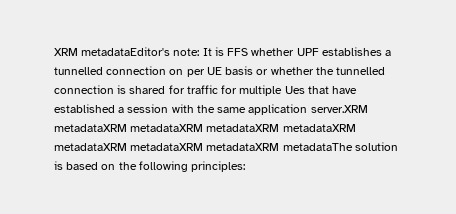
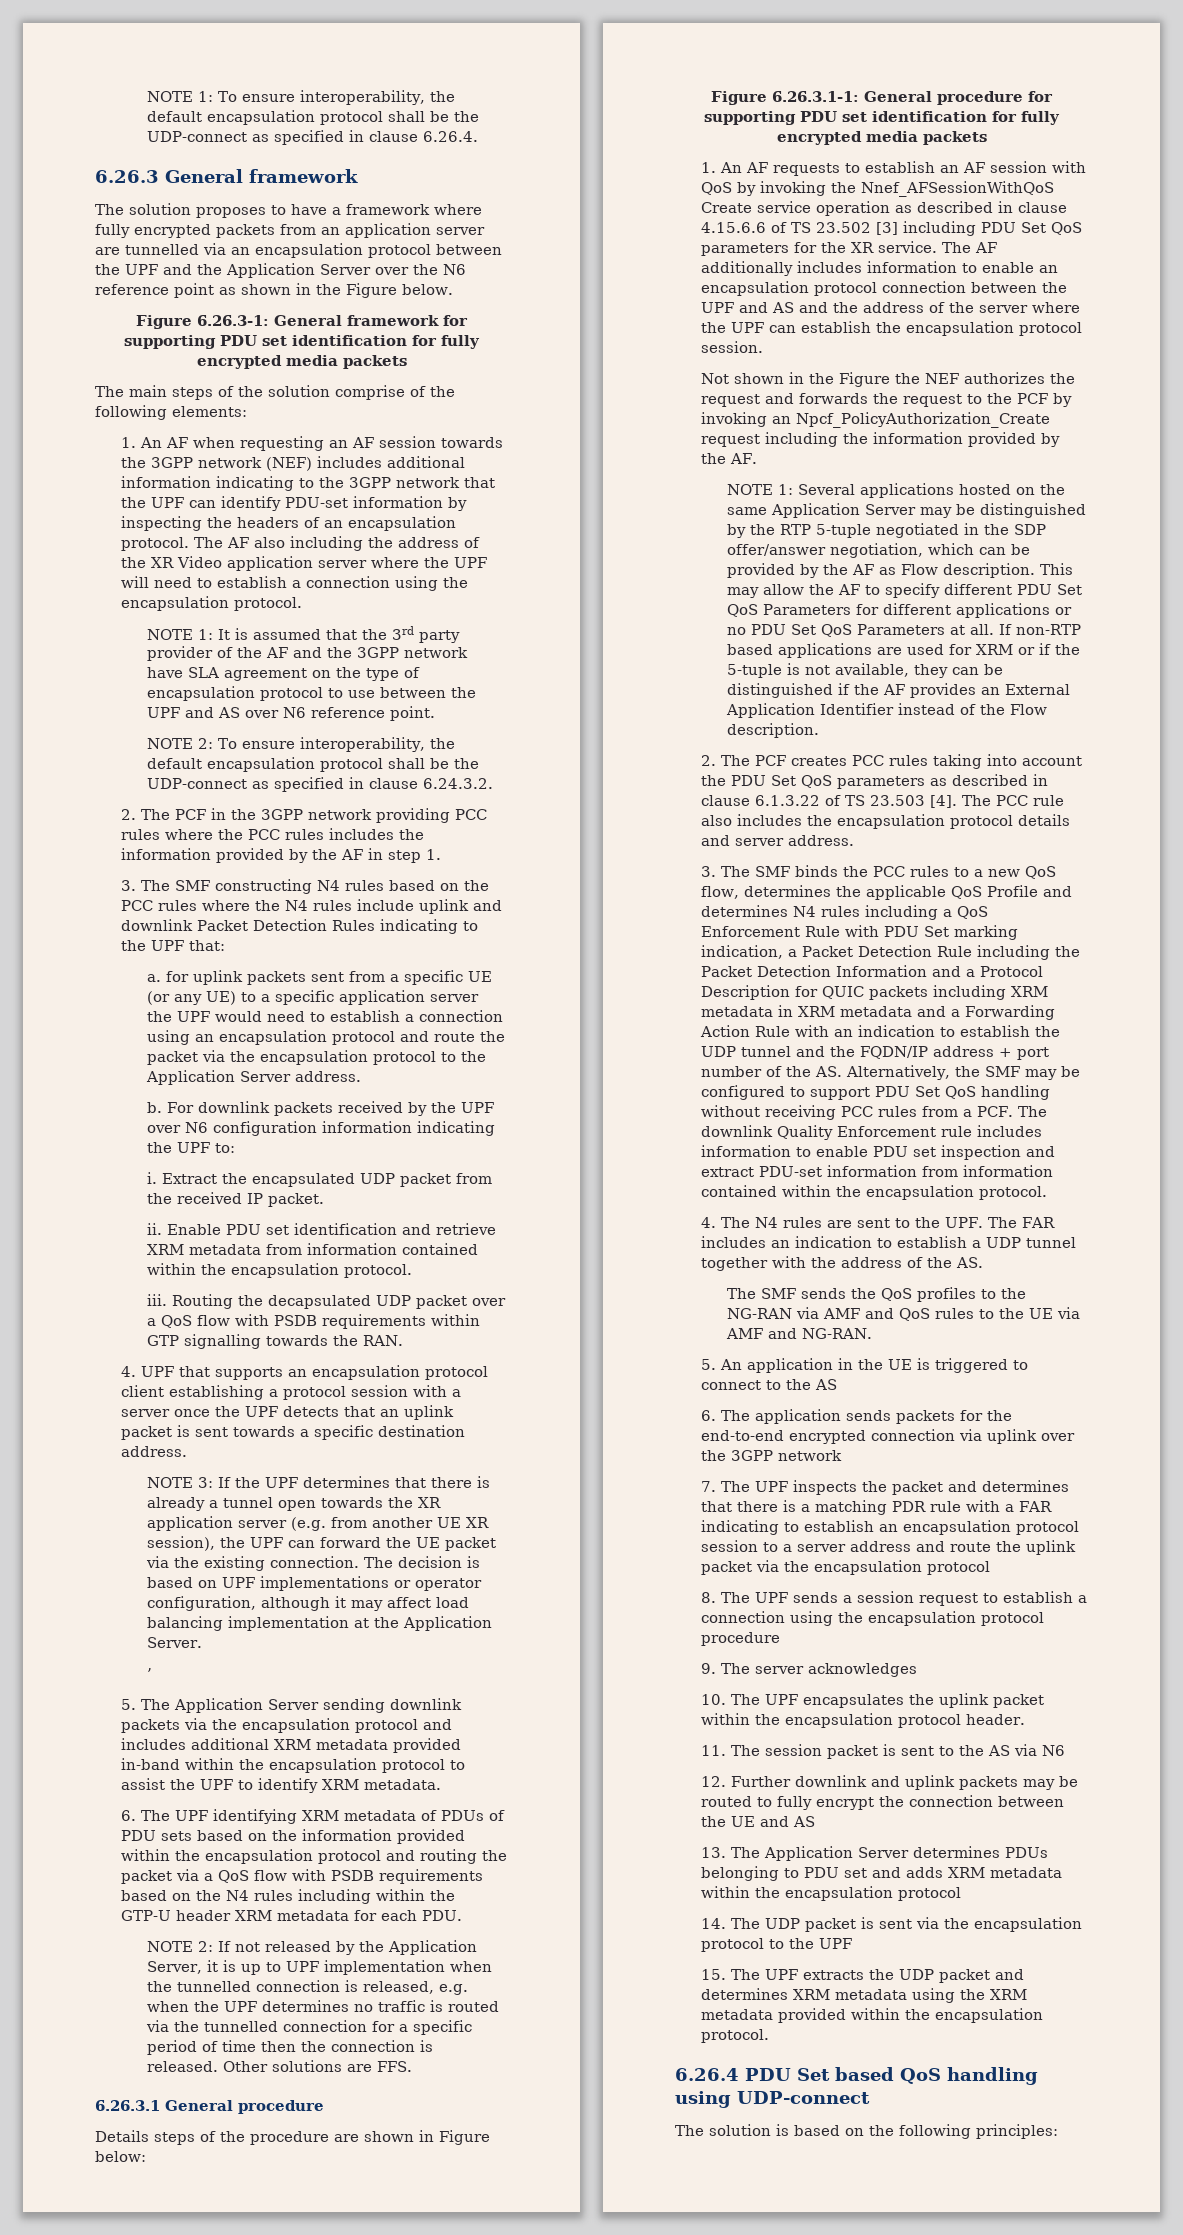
[54,47,392,56] [54,66,386,77] [54,85,358,96] [54,104,368,115] [54,124,356,132] [54,143,353,151] XRM metadataEditor's note: It is FFS whether UPF establishes a tunnelled connection on per UE basis or whether the tunnelled connection is shared for traffic for multiple Ues that have established a session with the same application server.XRM metadataXRM metadataXRM metadataXRM metadataXRM metadataXRM metadataXRM metadataXRM metadataThe -> [147,90,456,105] [147,110,480,125] [147,130,479,145] [95,169,358,183] [95,203,482,218] [95,223,485,238] [95,243,502,258] [95,263,466,278] [95,283,453,298] [136,315,468,329] [124,335,480,349] [196,355,407,369] [95,385,455,400] [95,405,247,420] [121,436,504,451] [121,456,466,471] [121,476,496,491] [121,496,468,511] [121,516,457,531] [121,536,481,551] [121,556,488,571] [121,576,469,591] [121,596,303,611] [147,626,461,643] [147,646,469,661] [147,667,421,681] [147,686,477,701] [147,706,436,721] [147,737,456,752] [147,757,480,772] [147,777,494,792] [121,808,488,823] [121,828,425,840] [121,848,442,863] [121,879,490,894] [121,899,503,914] [121,919,479,934] [121,940,226,951] [147,970,493,985] [147,990,480,1005] [147,1010,504,1022] [147,1030,506,1045] [147,1050,487,1065] [146,1070,362,1085] [147,1101,495,1116] [147,1121,496,1136] [147,1142,236,1153] [147,1172,493,1187] [147,1192,325,1207] [147,1223,497,1235] [147,1243,479,1255] [147,1263,413,1278] [147,1294,507,1309] [147,1314,481,1329] [147,1334,404,1349] [121,1365,489,1380] [121,1385,462,1400] [121,1405,455,1420] [121,1425,466,1440] [121,1446,188,1457] [147,1476,491,1488] [147,1497,442,1511] [147,1516,490,1531] [147,1536,497,1551] [146,1556,481,1571] [147,1576,483,1591] [147,1596,470,1611] [147,1616,493,1631] [147,1637,203,1648] [147,1668,153,1679] [121,1698,463,1713] [121,1718,453,1733] [121,1738,462,1753] [121,1758,466,1773] [121,1778,442,1793] [121,1809,506,1824] [121,1829,466,1844] [121,1849,508,1864] [121,1869,484,1884] [121,1889,456,1904] [121,1910,463,1921] [147,1940,478,1955] [147,1960,493,1975] [147,1980,469,1995] [147,2000,500,2012] [146,2020,473,2035] [147,2040,434,2055] [147,2060,413,2072] [95,2100,324,2114] [95,2130,490,2145] [95,2151,146,2162] [711,91,1053,105] [704,111,1060,125] [776,131,987,145] [701,161,1087,176] [701,181,1055,197] [701,201,1068,216] [701,221,1083,236] [701,241,998,256] [701,261,1059,276] [701,281,1068,296] [701,302,1081,313] [701,321,1083,336] [701,341,764,353] [701,372,1076,387] [701,393,1073,407] [701,412,1051,428] [701,432,1061,447] [701,453,758,464] [727,483,1066,498] [727,503,1087,518] [727,523,1047,538] [727,543,1031,558] [727,563,1074,578] [727,583,1083,598] [727,603,1073,618] [727,624,1082,637] [727,643,1081,658] [727,663,1004,678] [727,683,1071,698] [726,703,1048,718] [727,723,820,738] [701,754,1083,769] [701,774,1049,789] [701,795,1065,808] [701,814,1071,829] [701,835,855,846] [701,865,1057,879] [701,885,1073,900] [701,905,989,920] [701,925,1019,940] [701,945,1081,960] [701,965,1044,977] [701,985,1049,1000] [701,1005,1056,1020] [700,1025,1061,1037] [701,1046,1050,1060] [701,1065,1081,1080] [701,1085,1051,1100] [701,1105,1048,1120] [701,1125,1043,1140] [701,1145,1056,1160] [701,1165,1054,1177] [701,1185,1048,1200] [701,1217,1056,1228] [701,1236,1077,1248] [701,1256,984,1271] [727,1287,1027,1302] [727,1307,1081,1321] [726,1328,873,1339] [701,1358,1029,1373] [701,1379,838,1390] [701,1409,1013,1424] [701,1429,1076,1444] [701,1450,843,1461] [701,1480,1070,1495] [701,1500,1053,1515] [701,1520,1080,1535] [701,1540,1077,1555] [701,1560,991,1575] [701,1591,1088,1606] [701,1611,1045,1626] [701,1632,781,1646] [701,1663,918,1677] [701,1693,1045,1708] [701,1713,1026,1728] [701,1744,1066,1759] [701,1775,1079,1790] [701,1795,1065,1810] [701,1816,816,1827] [701,1846,1049,1861] [701,1866,1063,1881] [701,1886,962,1901] [701,1917,1083,1932] [701,1938,853,1952] [701,1969,1025,1983] [701,1988,1028,2003] [701,2008,1044,2023] [701,2029,770,2043] [675,2067,1038,2085] [675,2091,870,2108] [675,2125,704,2136] NOTE 1: To ensure interoperability, the default encapsulation protocol shall be the UDP-connect as specified in clause 6.26.4. // 6.26.3 General framework // The solution proposes to have a framework where fully encrypted packets from an application server are tunnelled via an encapsulation protocol between the UPF and the Application Server over the N6 reference point as shown in the Figure below. // Figure 6.26.3-1: General framework for supporting PDU set identification for fully encrypted media packets // The main steps of the solution comprise of the following elements: // 1. An AF when requesting an AF session towards the 3GPP network (NEF) includes additional information indicating to the 3GPP network that the UPF can identify PDU-set information by inspecting the headers of an encapsulation protocol. The AF also including the address of the XR Video application server where the UPF will need to establish a connection using the encapsulation protocol. // NOTE 1: It is assumed that the 3rd party provider of the AF and the 3GPP network have SLA agreement on the type of encapsulation protocol to use between the UPF and AS over N6 reference point. // NOTE 2: To ensure interoperability, the default encapsulation protocol shall be the UDP-connect as specified in clause 6.24.3.2. // 2. The PCF in the 3GPP network providing PCC rules where the PCC rules includes the information provided by the AF in step 1. // 3. The SMF constructing N4 rules based on the PCC rules where the N4 rules include uplink and downlink Packet Detection Rules indicating to the UPF that: // a. for uplink packets sent from a specific UE (or any UE) to a specific application server the UPF would need to establish a connection using an encapsulation protocol and route the packet via the encapsulation protocol to the Application Server address. // b. For downlink packets received by the UPF over N6 configuration information indicating the UPF to: // i. Extract the encapsulated UDP packet from the received IP packet. // ii. Enable PDU set identification and retrieve XRM metadata from information contained within the encapsulation protocol. // iii. Routing the decapsulated UDP packet over a QoS flow with PSDB requirements within GTP signalling towards the RAN. // 4. UPF that supports an encapsulation protocol client establishing a protocol session with a server once the UPF detects that an uplink packet is sent towards a specific destination address. // NOTE 3: If the UPF determines that there is already a tunnel open towards the XR application server (e.g. from another UE XR session), the UPF can forward the UE packet via the existing connection. The decision is based on UPF implementations or operator configuration, although it may affect load balancing implementation at the Application Server. // ’ // 5. The Application Server sending downlink packets via the encapsulation protocol and includes additional XRM metadata provided in-band within the encapsulation protocol to assist the UPF to identify XRM metadata. // 6. The UPF identifying XRM metadata of PDUs of PDU sets based on the information provided within the encapsulation protocol and routing the packet via a QoS flow with PSDB requirements based on the N4 rules including within the GTP-U header XRM metadata for each PDU. // NOTE 2: If not released by the Application Server, it is up to UPF implementation when the tunnelled connection is released, e.g. when the UPF determines no traffic is routed via the tunnelled connection for a specific period of time then the connection is released. Other solutions are FFS. // 6.26.3.1 General procedure // Details steps of the procedure are shown in Figure below: // Figure 6.26.3.1-1: General procedure for supporting PDU set identification for fully encrypted media packets // 1. An AF requests to establish an AF session with QoS by invoking the Nnef_AFSessionWithQoS Create service operation as described in clause 4.15.6.6 of TS 23.502 [3] including PDU Set QoS parameters for the XR service. The AF additionally includes information to enable an encapsulation protocol connection between the UPF and AS and the address of the server where the UPF can establish the encapsulation protocol session. // Not shown in the Figure the NEF authorizes the request and forwards the request to the PCF by invoking an Npcf_PolicyAuthorization_Create request including the information provided by the AF. // NOTE 1: Several applications hosted on the same Application Server may be distinguished by the RTP 5-tuple negotiated in the SDP offer/answer negotiation, which can be provided by the AF as Flow description. This may allow the AF to specify different PDU Set QoS Parameters for different applications or no PDU Set QoS Parameters at all. If non-RTP based applications are used for XRM or if the 5-tuple is not available, they can be distinguished if the AF provides an External Application Identifier instead of the Flow description. // 2. The PCF creates PCC rules taking into account the PDU Set QoS parameters as described in clause 6.1.3.22 of TS 23.503 [4]. The PCC rule also includes the encapsulation protocol details and server address. // 3. The SMF binds the PCC rules to a new QoS flow, determines the applicable QoS Profile and determines N4 rules including a QoS Enforcement Rule with PDU Set marking indication, a Packet Detection Rule including the Packet Detection Information and a Protocol Description for QUIC packets including XRM metadata in XRM metadata and a Forwarding Action Rule with an indication to establish the UDP tunnel and the FQDN/IP address + port number of the AS. Alternatively, the SMF may be configured to support PDU Set QoS handling without receiving PCC rules from a PCF. The downlink Quality Enforcement rule includes information to enable PDU set inspection and extract PDU-set information from information contained within the encapsulation protocol. // 4. The N4 rules are sent to the UPF. The FAR includes an indication to establish a UDP tunnel together with the address of the AS. // The SMF sends the QoS profiles to the NG-RAN via AMF and QoS rules to the UE via AMF and NG-RAN. // 5. An application in the UE is triggered to connect to the AS // 6. The application sends packets for the end-to-end encrypted connection via uplink over the 3GPP network // 7. The UPF inspects the packet and determines that there is a matching PDR rule with a FAR indicating to establish an encapsulation protocol session to a server address and route the uplink packet via the encapsulation protocol // 8. The UPF sends a session request to establish a connection using the encapsulation protocol procedure // 9. The server acknowledges // 10. The UPF encapsulates the uplink packet within the encapsulation protocol header. // 11. The session packet is sent to the AS via N6 // 12. Further downlink and uplink packets may be routed to fully encrypt the connection between the UE and AS // 13. The Application Server determines PDUs belonging to PDU set and adds XRM metadata within the encapsulation protocol // 14. The UDP packet is sent via the encapsulation protocol to the UPF // 15. The UPF extracts the UDP packet and determines XRM metadata using the XRM metadata provided within the encapsulation protocol. // 6.26.4 PDU Set based QoS handling using UDP-connect // The

